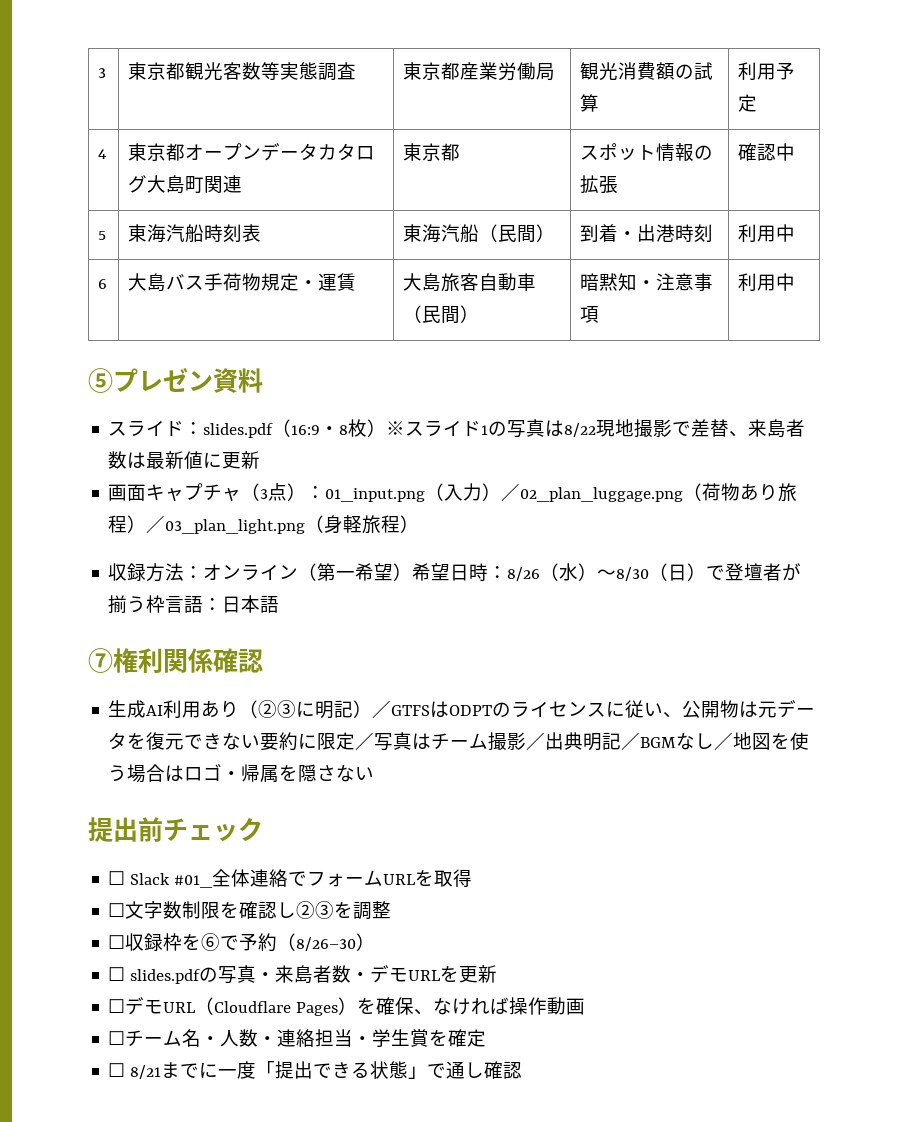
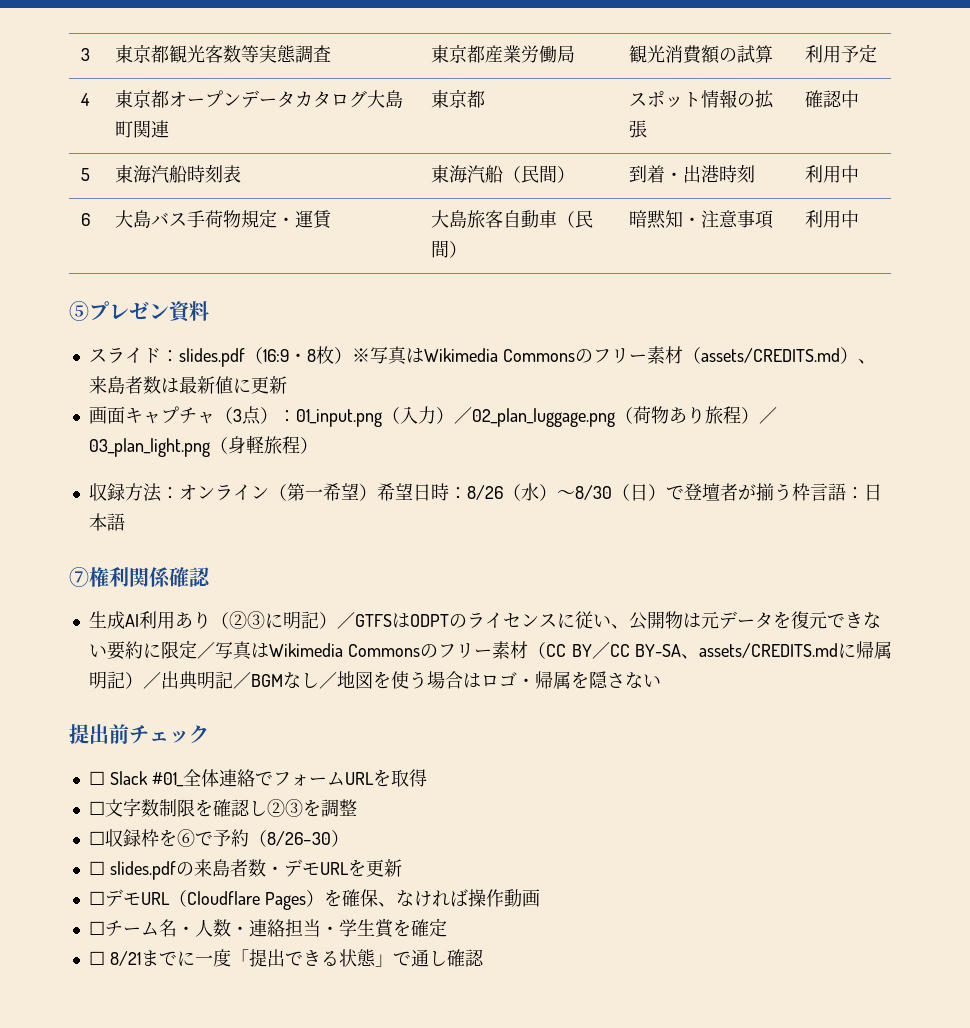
[405,419,730,438] スライド1の写真は8/22現地撮影で差替 -> [369,346,858,365] 写真はWikimedia Commonsのフリー素材（assets/CREDITS.md）
[431,732,527,751] チーム撮影 -> [268,641,892,659] [88,671,143,689] Wikimedia Commonsのフリー素材（CC BY／CC BY-SA、assets/CREDITS.mdに帰属明記）
[218,965,276,984] 写真・ -> (194, 869) none

